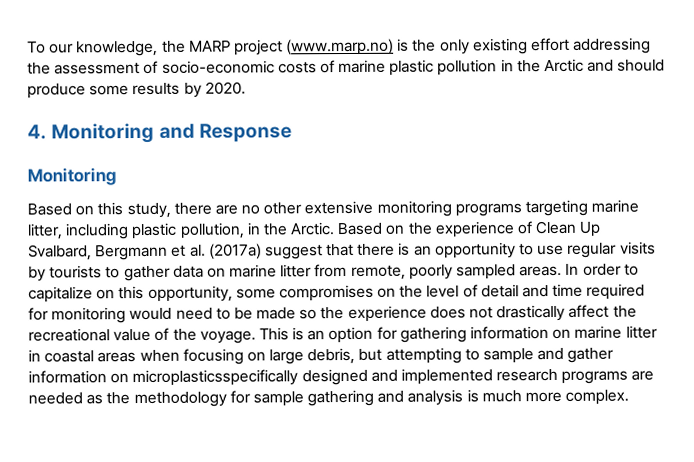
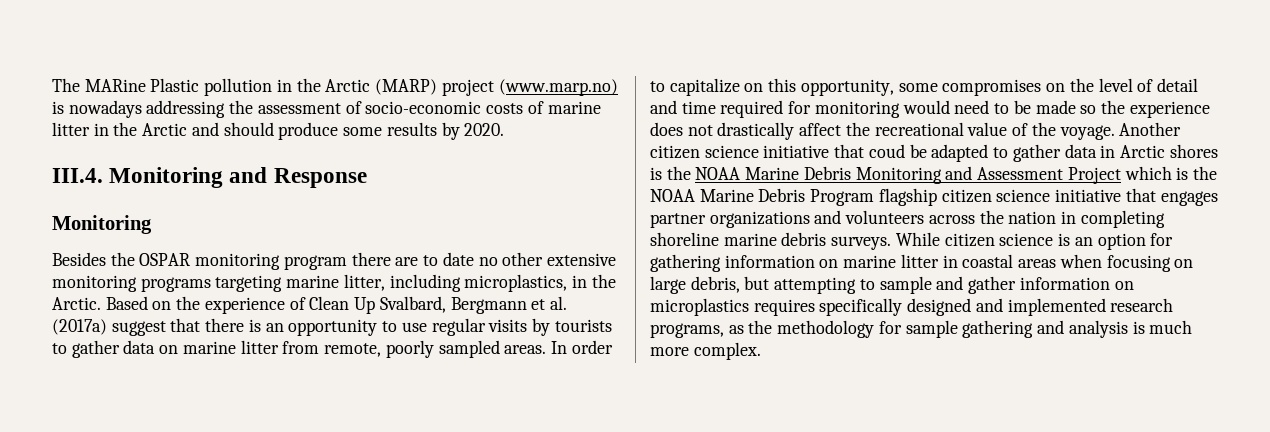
[27,37,571,57] To our knowledge, the MARP project (www.marp.no) is the only existing effort -> [52,78,618,96] [52,100,142,118] The MARine Plastic pollution in the Arctic (MARP) project (www.marp.no) is nowadays
[389,59,498,76] plastic pollution -> [52,122,90,136] litter
[27,124,47,140] 4. -> [52,168,103,183] III.4.
[27,202,238,219] Based on this study, there are -> [52,252,474,270] Besides the OSPAR monitoring program there are to date
[131,222,245,240] plastic pollution, -> [464,274,568,292] microplastics,
[258,327,289,341] This -> [1119,122,1182,136] [650,144,1218,162] [650,166,1217,184] [650,188,1218,206] [650,210,1165,228] [650,232,1054,250] Another citizen science initiative that coud be adapted to gather data in Arctic shores is the NOAA Marine Debris Monitoring and Assessment Project which is the NOAA Marine Debris Program flagship citizen science initiative that engages partner organizations and volunteers across the nation in completing shoreline marine debris surveys. While citizen science
[132,369,299,387] microplasticsspecifically -> [650,298,903,316] microplastics requires specifically
[561,370,655,384] [28,392,83,405] programs are needed -> [650,323,724,338] programs,

